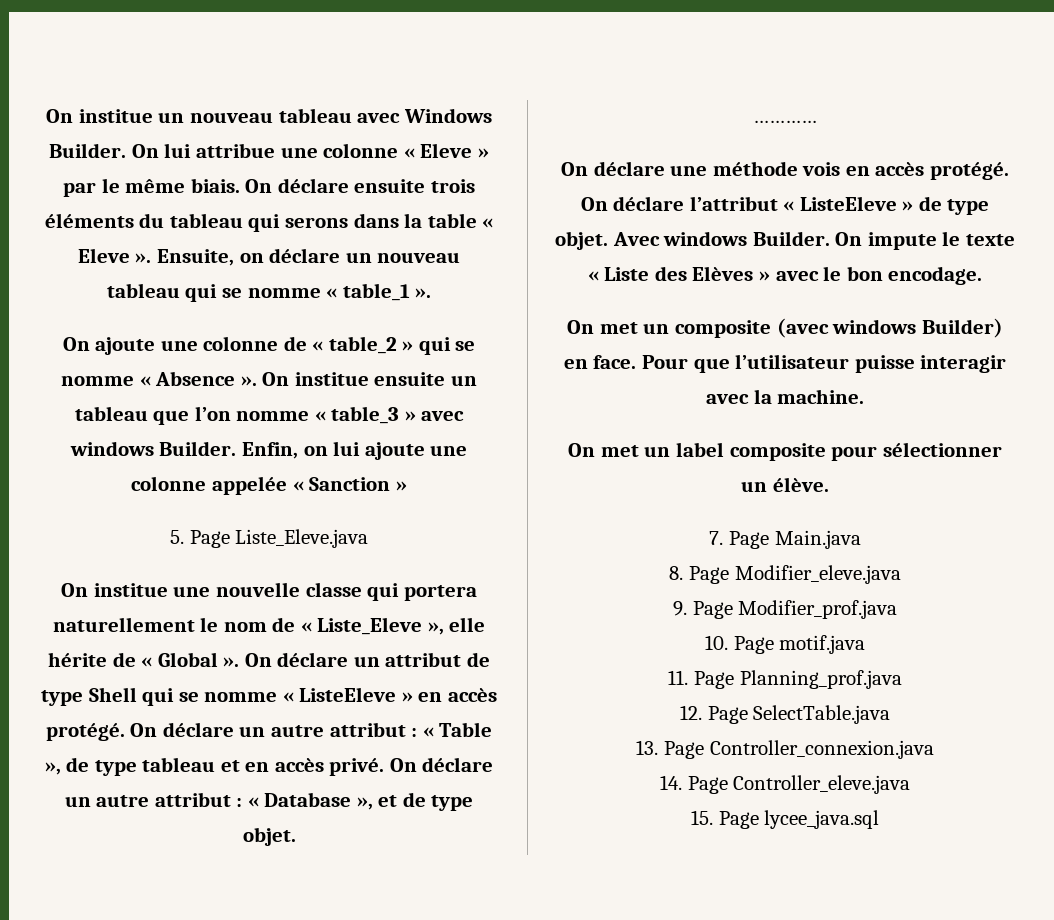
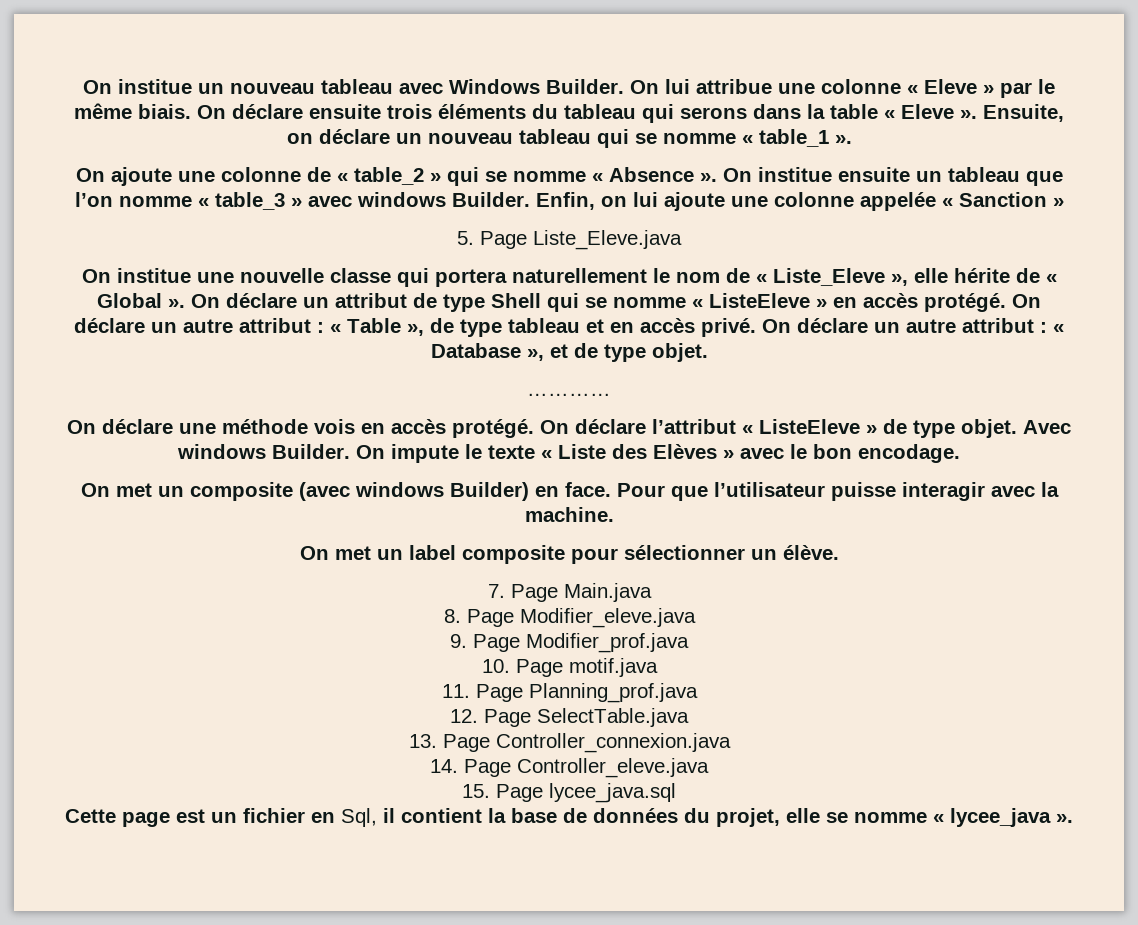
(880, 819) none -> [65,808,1073,827] // Cette page est un fichier en Sql, il contient la base de données du projet, elle se nomme « lycee_java ».

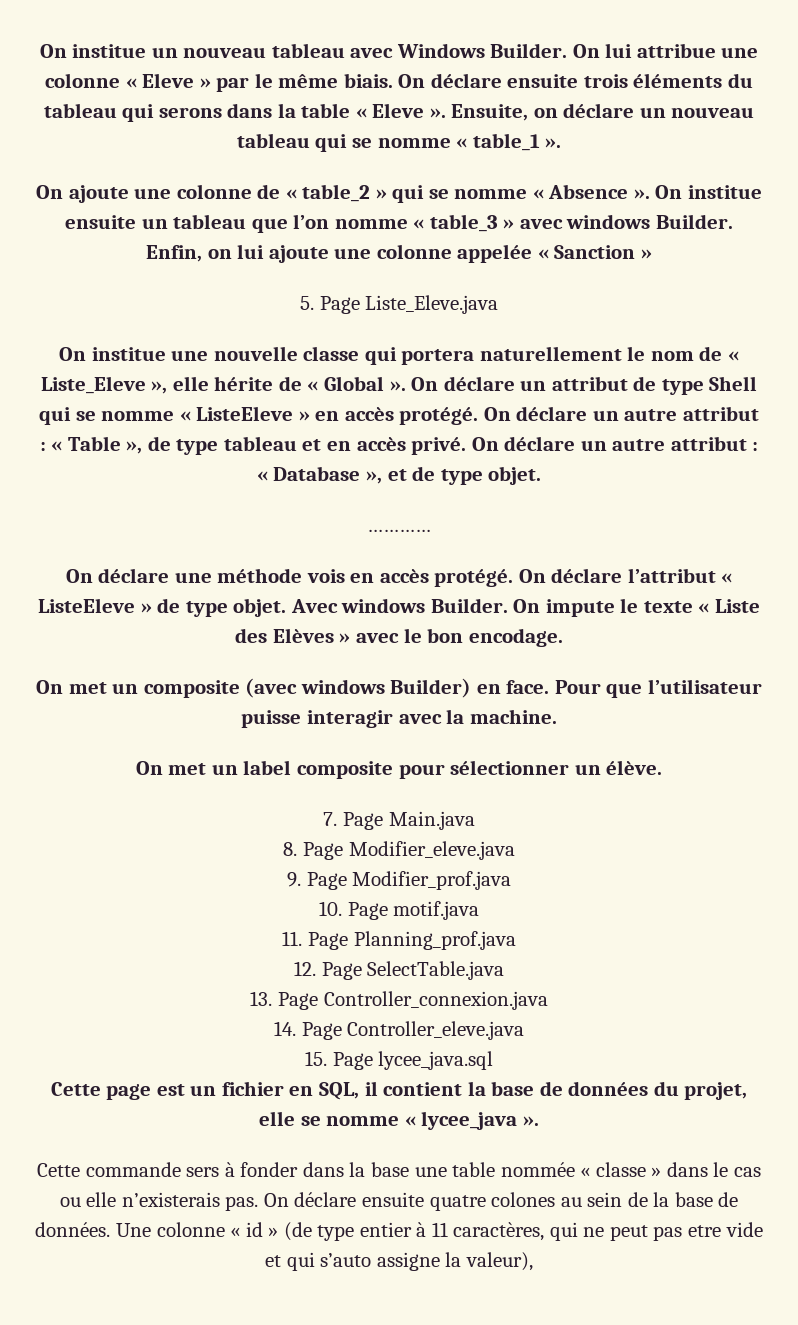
[341,808,377,827] Sql, -> [318,1082,359,1100] SQL,
(1073, 818) none -> [37,1162,761,1177] [59,1192,739,1211] [35,1222,763,1241] [265,1252,533,1271] // Cette commande sers à fonder dans la base une table nommée « classe » dans le cas ou elle n’existerais pas. On déclare ensuite quatre colones au sein de la base de données. Une colonne « id » (de type entier à 11 caractères, qui ne peut pas etre vide et qui s’auto assigne la valeur),

